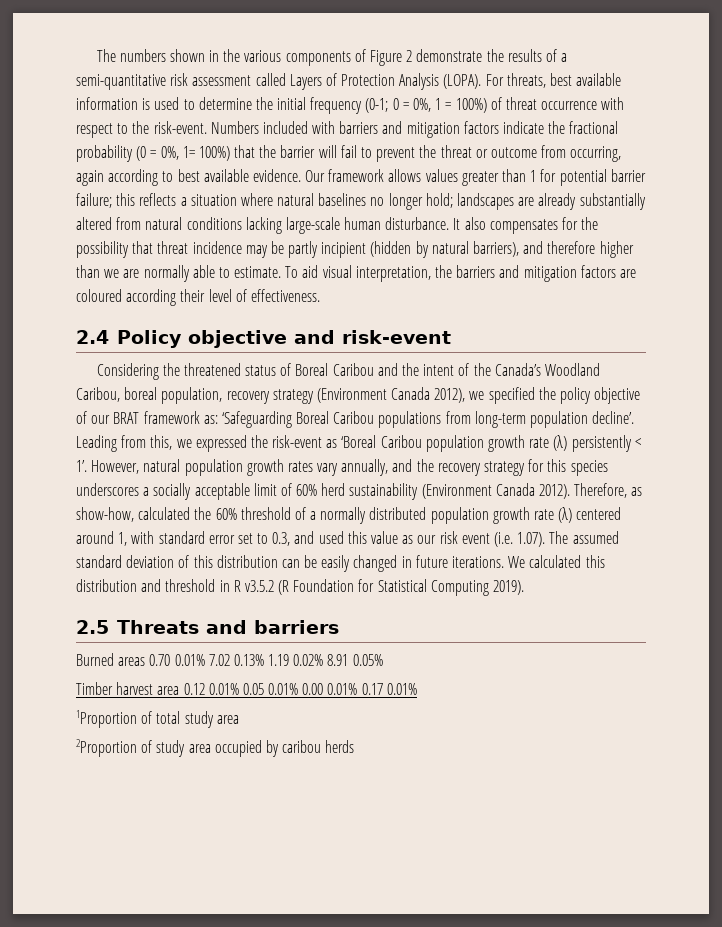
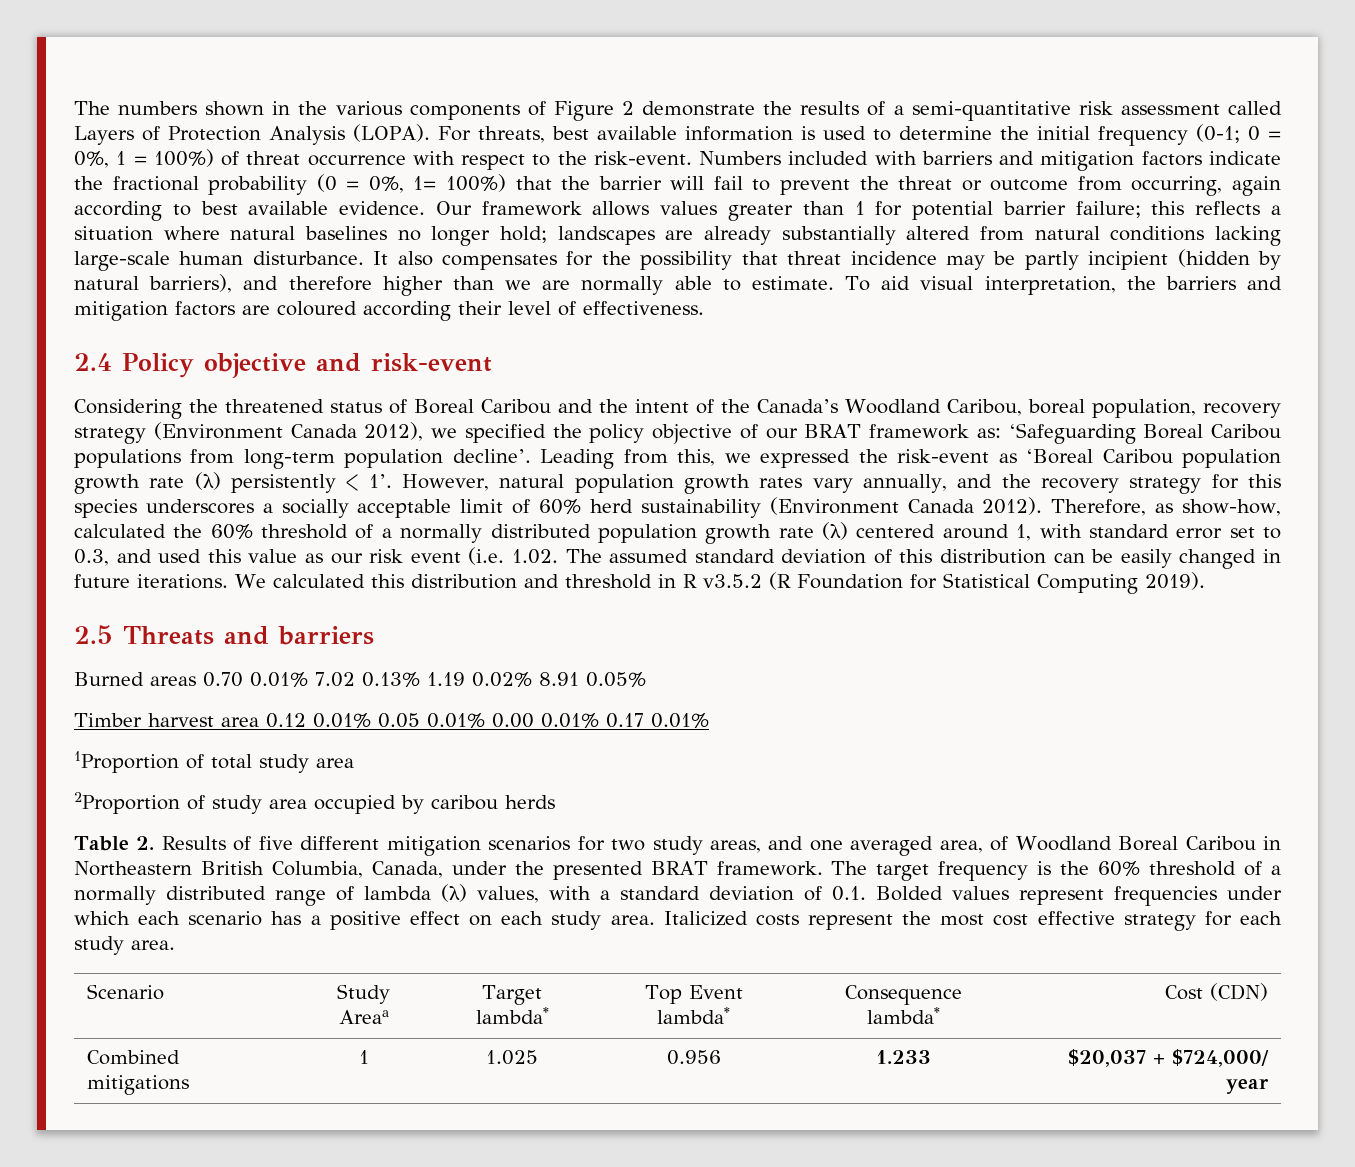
[517,532,546,547] 1.07). -> [511,549,558,564] 1.02.
(355, 746) none -> [74,836,1281,856] [74,861,1281,881] [74,884,1282,906] [74,911,1282,931] [74,936,175,955] [87,984,165,1000] [337,984,390,1004] [338,1010,389,1024] [482,985,543,1005] [475,1007,549,1024] [644,985,743,1004] [657,1007,730,1024] [844,985,962,1005] [866,1007,940,1024] [1164,983,1268,1001] [87,1050,181,1065] [87,1075,190,1095] [358,1050,369,1064] [486,1050,538,1065] [666,1050,721,1065] [875,1050,931,1064] [1067,1049,1269,1067] [1225,1078,1269,1094] // Table 2. Results of five different mitigation scenarios for two study areas, and one averaged area, of Woodland Boreal Caribou in Northeastern British Columbia, Canada, under the presented BRAT framework. The target frequency is the 60% threshold of a normally distributed range of lambda (λ) values, with a standard deviation of 0.1. Bolded values represent frequencies under which each scenario has a positive effect on each study area. Italicized costs represent the most cost effective strategy for each study area. // Scenario | Study Areaa | Target lambda* | Top Event lambda* | Consequence lambda* | Cost (CDN) // Combined mitigations | 1 | 1.025 | 0.956 | 1.233 | $20,037 + $724,000/ year

